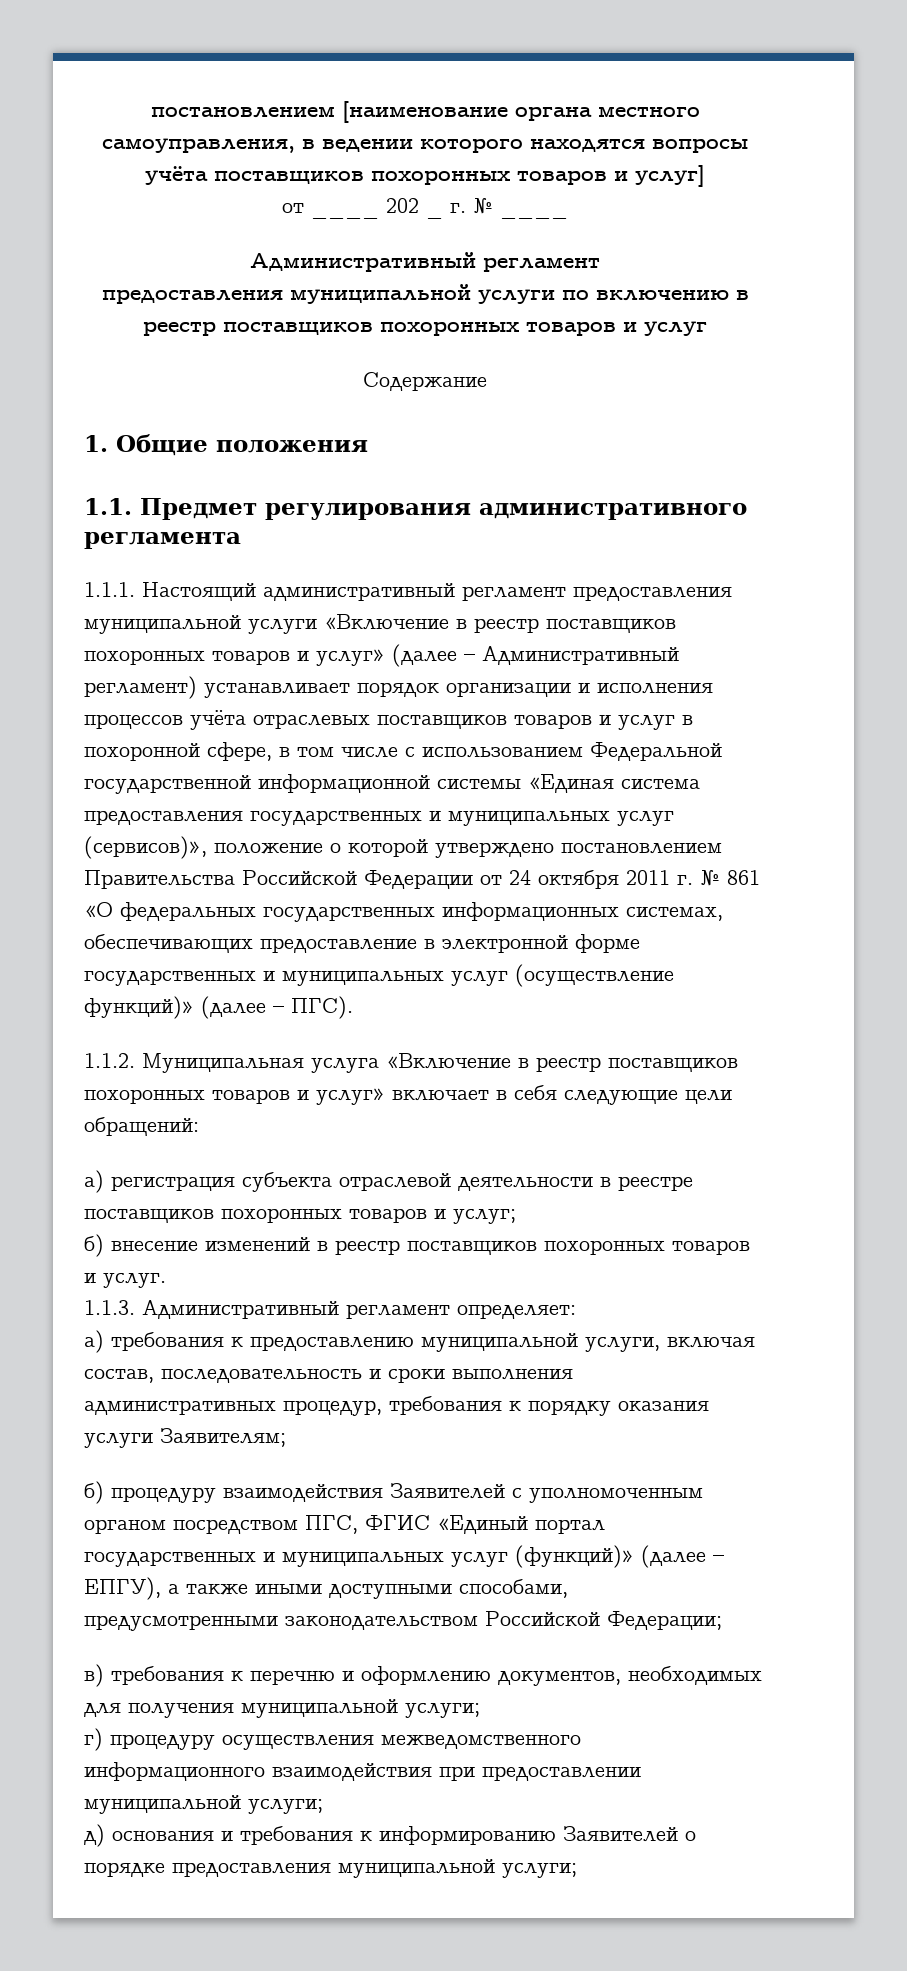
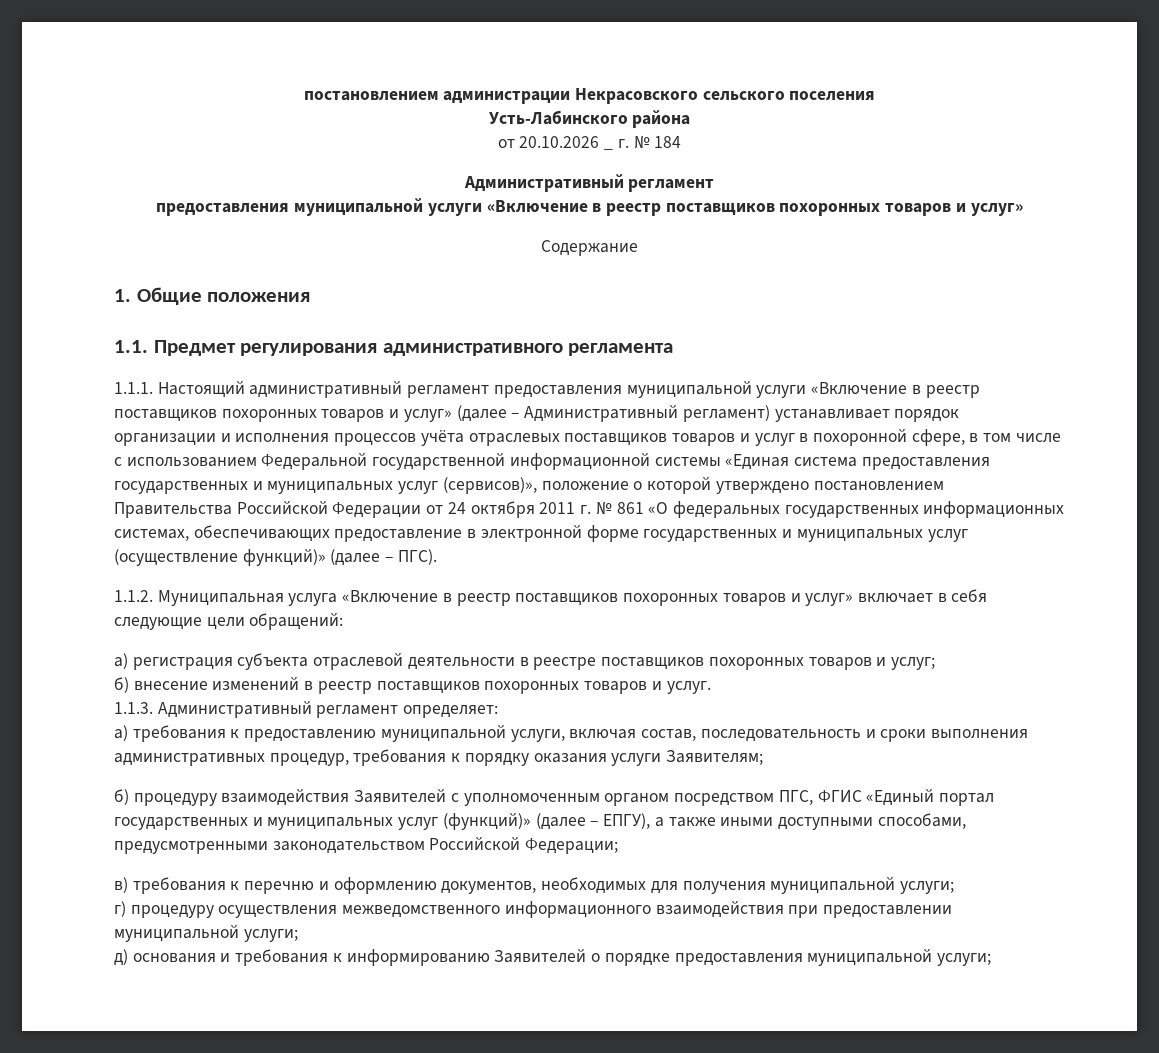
[150,101,700,123] [102,138,748,153] [145,165,705,187] [282,203,304,213] [311,213,379,219] [386,198,419,213] постановлением [наименование органа местного самоуправления, в ведении которого находятся вопросы учёта поставщиков похоронных товаров и услуг] // от ____ 202 -> [303,88,876,104] [488,110,691,128] [497,136,600,148] постановлением администрации Некрасовского сельского поселения // Усть-Лабинского района // от 20.10.2026
[500,213,568,219] ____ -> [654,136,682,148] 184
[561,290,749,301] [143,321,707,336] по включению в реестр поставщиков похоронных товаров и услуг -> [486,200,1023,216] «Включение в реестр поставщиков похоронных товаров и услуг»

